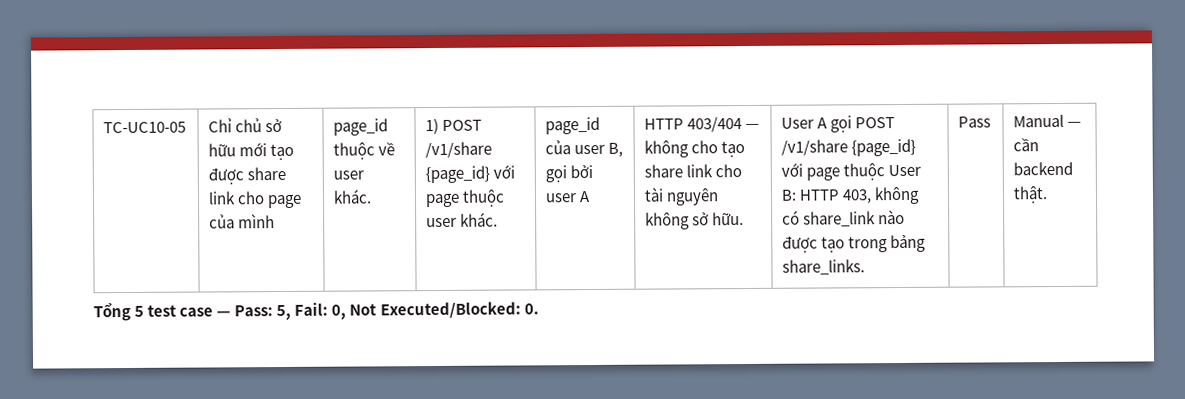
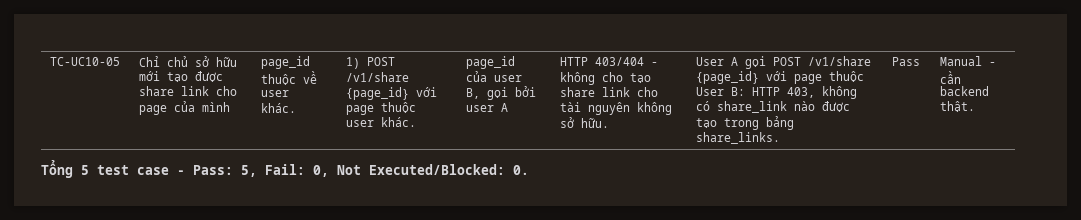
[745,123,760,130] — -> [651,62,659,66] -
[1067,121,1082,127] — -> [989,62,997,66] -
[216,311,232,317] — -> [177,170,185,175] -

